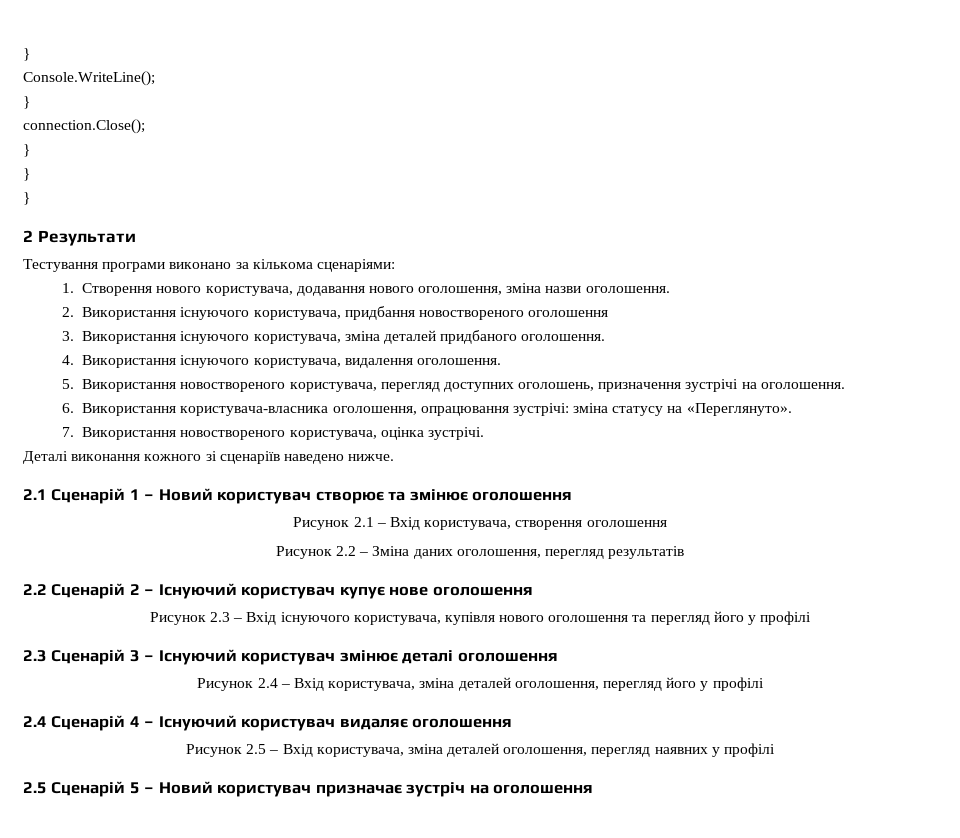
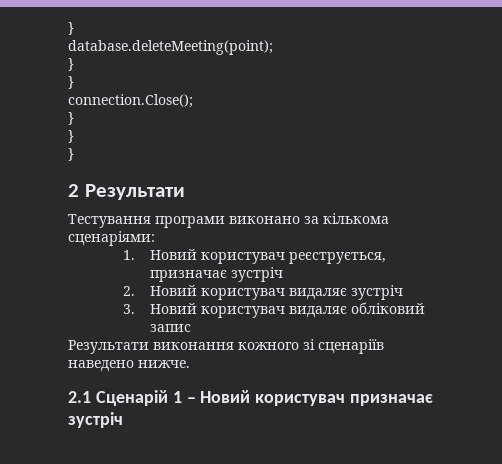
[23,48,30,61] [23,71,155,86] } // Console.WriteLine(); -> [68,22,74,35] [68,40,273,55] [68,58,74,71] } // database.deleteMeeting(point); // }
[82,283,670,296] [62,306,609,320] [62,330,606,344] [62,355,501,368] [62,379,845,392] [62,403,792,416] [62,427,484,440] [23,451,68,464] Створення нового користувача, додавання нового оголошення, зміна назви оголошення. // 2. Використання існуючого користувача, придбання новоствореного оголошення // 3. Використання існуючого користувача, зміна деталей придбаного оголошення. // 4. Використання існуючого користувача, видалення оголошення. // 5. Використання новоствореного користувача, перегляд доступних оголошень, призначення зустрічі на оголошення. // 6. Використання користувача-власника оголошення, опрацювання зустрічі: зміна статусу на «Переглянуто». // 7. Використання новоствореного користувача, оцінка зустрічі. // Деталі -> [150,249,387,264] [150,267,284,282] [122,285,404,300] [122,302,426,318] [150,324,192,332] [68,340,149,354] Новий користувач реєструється, призначає зустріч // 2. Новий користувач видаляє зустріч // 3. Новий користувач видаляє обліковий запис // Результати
[315,489,573,504] [293,517,667,530] [275,546,685,559] [23,583,533,599] [149,611,812,625] [23,649,558,665] [197,677,764,691] [23,715,513,731] [185,743,776,757] [23,781,594,797] створює та змінює оголошення // Рисунок 2.1 – Вхід користувача, створення оголошення // Рисунок 2.2 – Зміна даних оголошення, перегляд результатів // 2.2 Сценарій 2 – Існуючий користувач купує нове оголошення // Рисунок 2.3 – Вхід існуючого користувача, купівля нового оголошення та перегляд його у профілі // 2.3 Сценарій 3 – Існуючий користувач змінює деталі оголошення // Рисунок 2.4 – Вхід користувача, зміна деталей оголошення, перегляд його у профілі // 2.4 Сценарій 4 – Існуючий користувач видаляє оголошення // Рисунок 2.5 – Вхід користувача, зміна деталей оголошення, перегляд наявних у профілі // 2.5 Сценарій 5 – Новий користувач призначає зустріч на оголошення -> [350,394,434,406] [68,412,123,428] призначає зустріч

